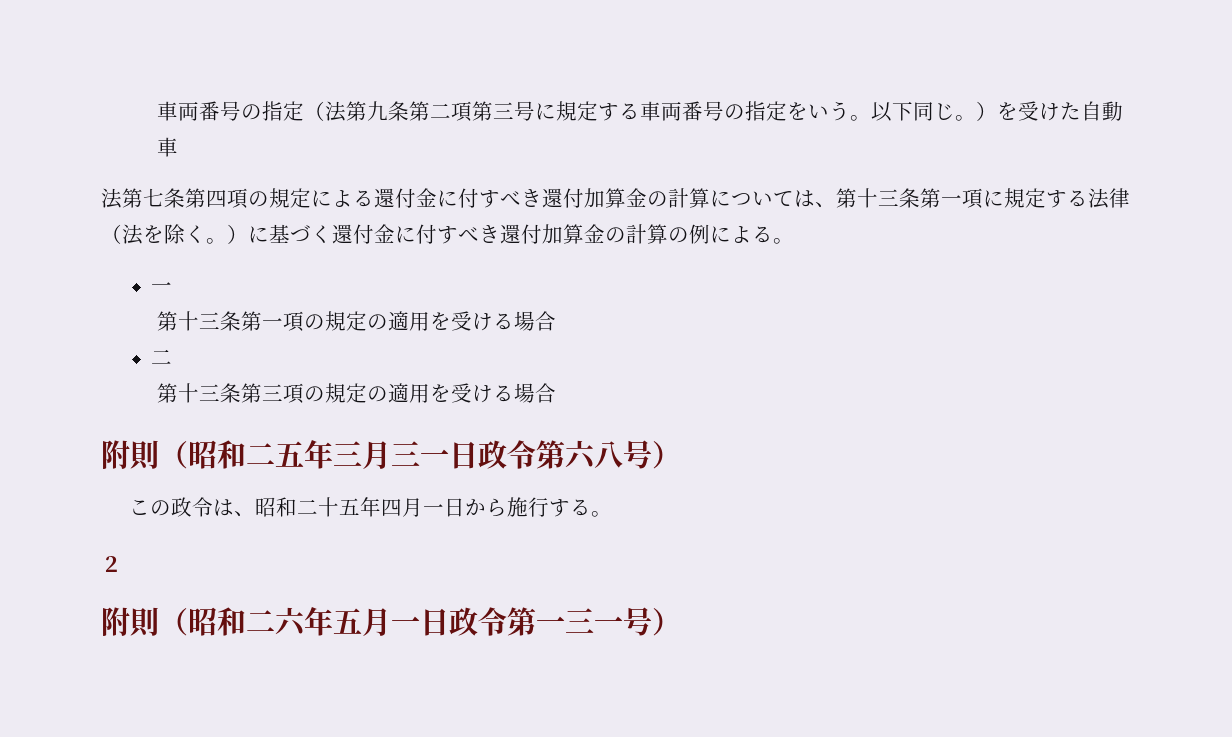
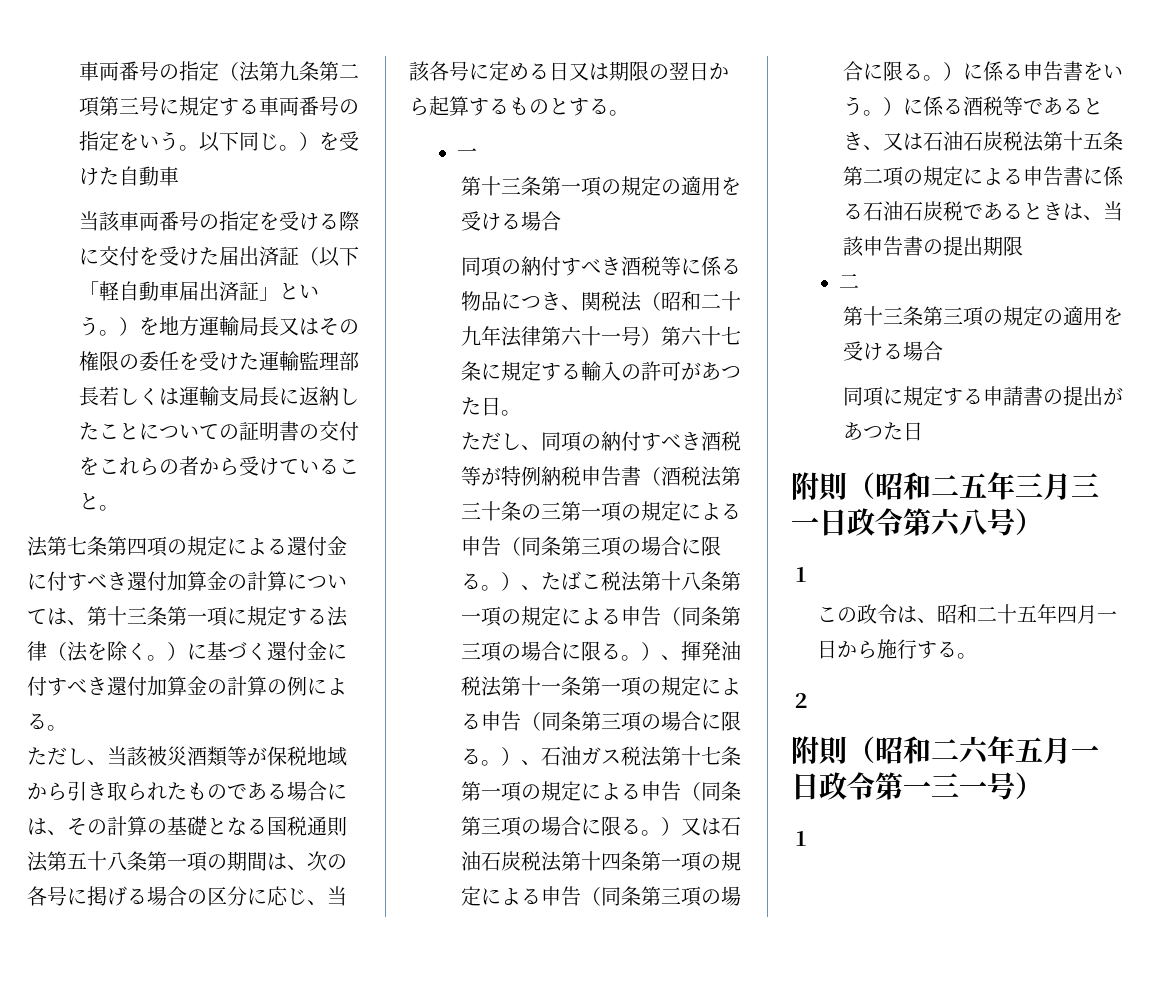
(178, 147) none -> [78,211,359,232] [78,246,359,267] [78,281,319,301] [78,316,359,336] [78,351,359,372] [78,386,359,406] [78,421,359,441] [78,456,359,476] [78,493,119,511] // 当該車両番号の指定を受ける際に交付を受けた届出済証（以下「軽自動車届出済証」という。）を地方運輸局長又はその権限の委任を受けた運輸監理部長若しくは運輸支局長に返納したことについての証明書の交付をこれらの者から受けていること。
(794, 241) none -> [27,746,347,767] [27,781,347,801] [27,816,347,837] [27,851,347,872] [27,886,347,906] [409,61,729,82] [409,96,629,116] // ただし、当該被災酒類等が保税地域から引き取られたものである場合には、その計算の基礎となる国税通則法第五十八条第一項の期間は、次の各号に掲げる場合の区分に応じ、当該各号に定める日又は期限の翌日から起算するものとする。
(556, 321) none -> [460,256,741,277] [460,291,741,312] [460,326,741,347] [460,361,741,381] [460,397,521,416] [460,431,741,452] [460,466,741,487] [460,501,741,522] [460,536,721,557] [460,571,741,592] [460,606,741,627] [460,641,741,662] [460,676,741,697] [460,711,741,732] [460,746,741,767] [460,781,741,802] [460,816,741,837] [460,851,741,872] [460,886,741,907] [842,61,1123,81] [842,96,1103,116] [842,131,1123,152] [842,166,1124,187] [842,201,1123,221] [842,236,1023,257] // 同項の納付すべき酒税等に係る物品につき、関税法（昭和二十九年法律第六十一号）第六十七条に規定する輸入の許可があつた日。 // ただし、同項の納付すべき酒税等が特例納税申告書（酒税法第三十条の三第一項の規定による申告（同条第三項の場合に限る。）、たばこ税法第十八条第一項の規定による申告（同条第三項の場合に限る。）、揮発油税法第十一条第一項の規定による申告（同条第三項の場合に限る。）、石油ガス税法第十七条第一項の規定による申告（同条第三項の場合に限る。）又は石油石炭税法第十四条第一項の規定による申告（同条第三項の場合に限る。）に係る申告書をいう。）に係る酒税等であるとき、又は石油石炭税法第十五条第二項の規定による申告書に係る石油石炭税であるときは、当該申告書の提出期限
(556, 393) none -> [842,386,1123,407] [842,422,923,441] // 同項に規定する申請書の提出があつた日
(681, 455) none -> [791,567,811,582] // １
(681, 622) none -> [791,831,811,846] // １

